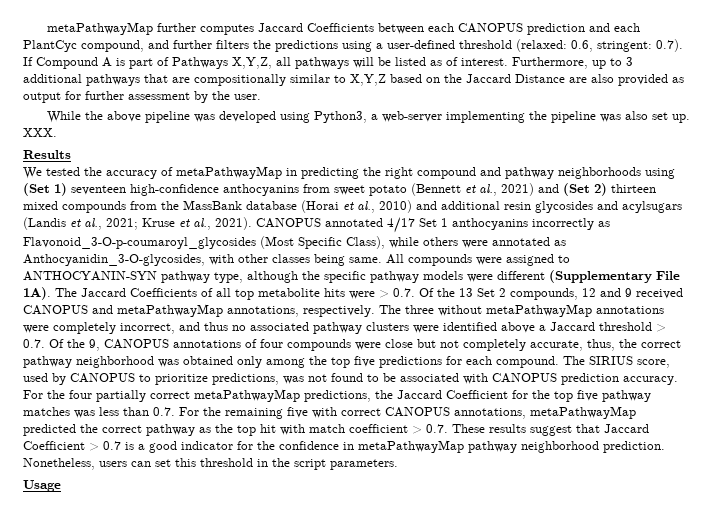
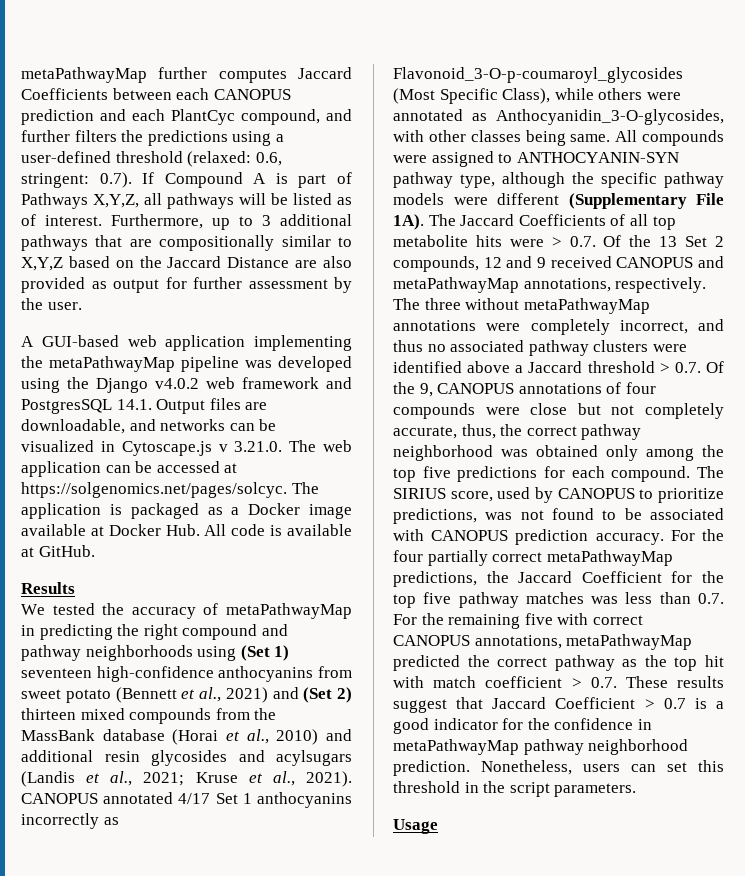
[46,111,690,123] [23,128,57,137] While the above pipeline was developed using Python3, a web-server implementing the pipeline was also set up. XXX. -> [21,335,352,351] [21,356,352,372] [21,377,352,393] [21,398,268,414] [21,419,277,434] [21,440,352,456] [21,461,238,477] [21,482,319,498] [21,503,352,519] [21,524,352,536] [21,545,95,557] A GUI-based web application implementing the metaPathwayMap pipeline was developed using the Django v4.0.2 web framework and PostgresSQL 14.1. Output files are downloadable, and networks can be visualized in Cytoscape.js v 3.21.0. The web application can be accessed at https://solgenomics.net/pages/solcyc. The application is packaged as a Docker image available at Docker Hub. All code is available at GitHub.

